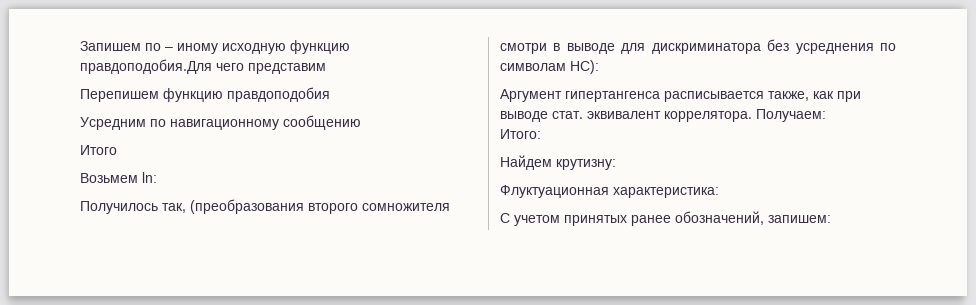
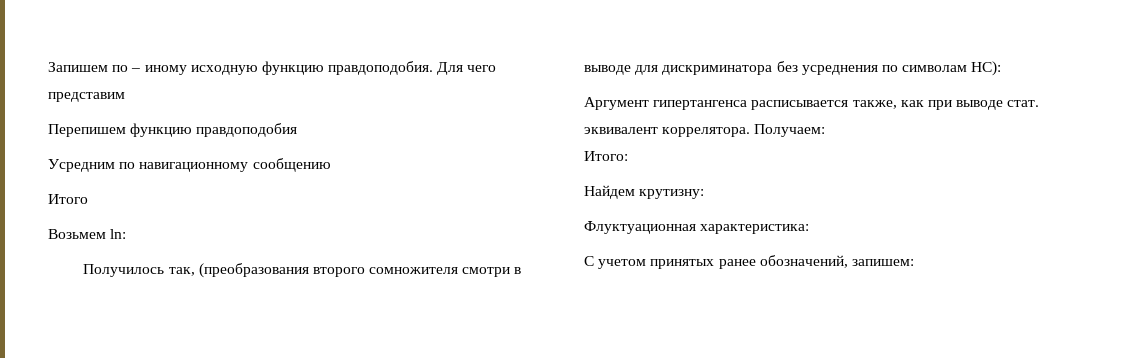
[80,59,212,74] правдоподобия.Для -> [328,61,464,75] правдоподобия. Для

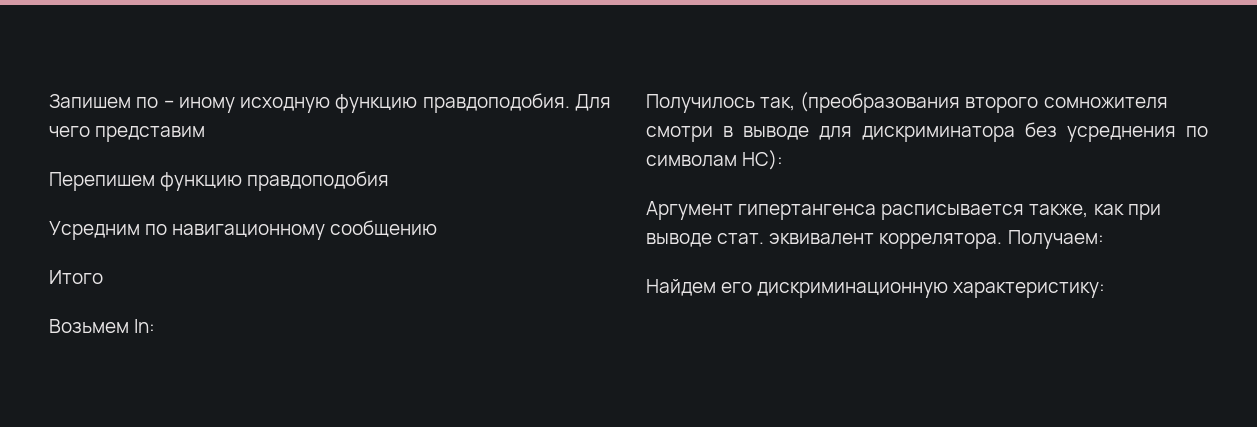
[584,151,628,161] // Итого: -> (1104, 239) none
[639,189,705,199] [584,221,810,234] [584,255,914,269] крутизну: // Флуктуационная характеристика: // С учетом принятых ранее обозначений, запишем: -> [721,282,1106,298] его дискриминационную характеристику:

